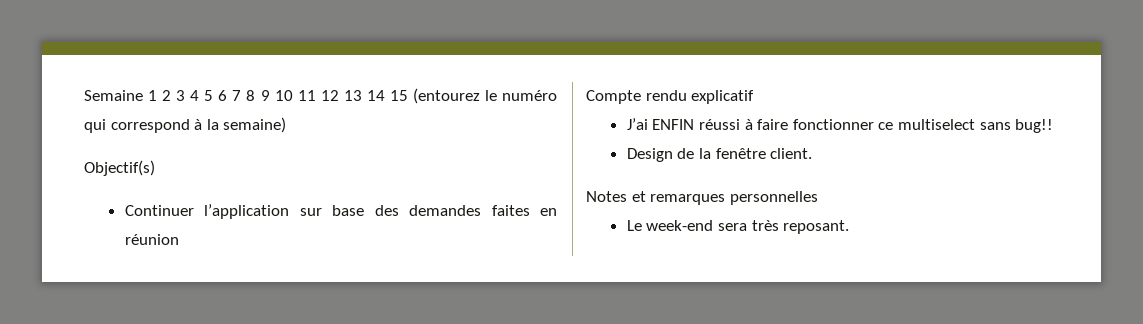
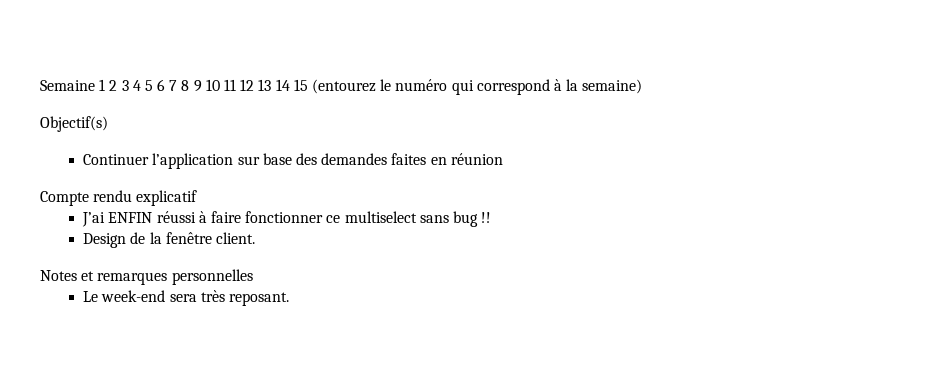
[1015,119,1054,133] bug!! -> [452,211,492,227] bug !!

